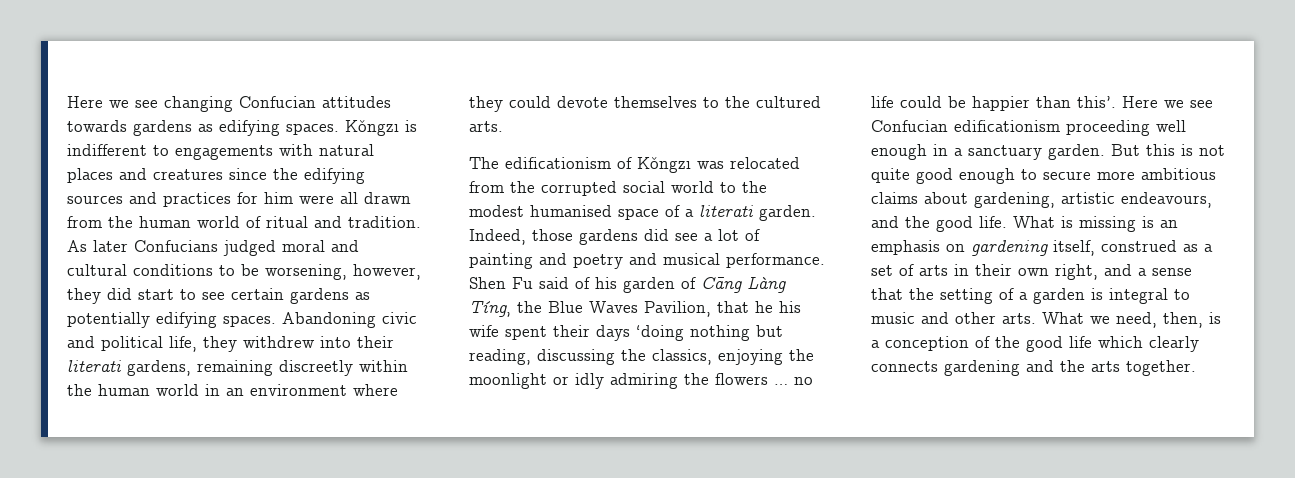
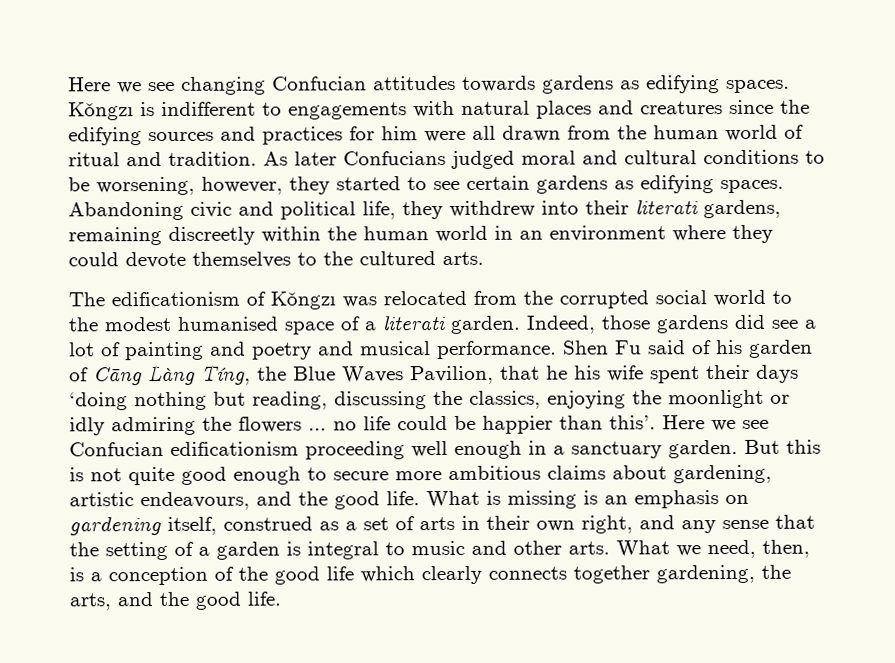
[107,288,174,300] did start -> [336,176,401,191] started
[67,312,150,328] potentially -> (634, 185) none
[1138,268,1147,276] a -> [681,520,716,534] any
[944,360,1196,376] gardening and the arts together. -> [573,564,791,584] [69,591,281,611] together gardening, the arts, and the good life.

